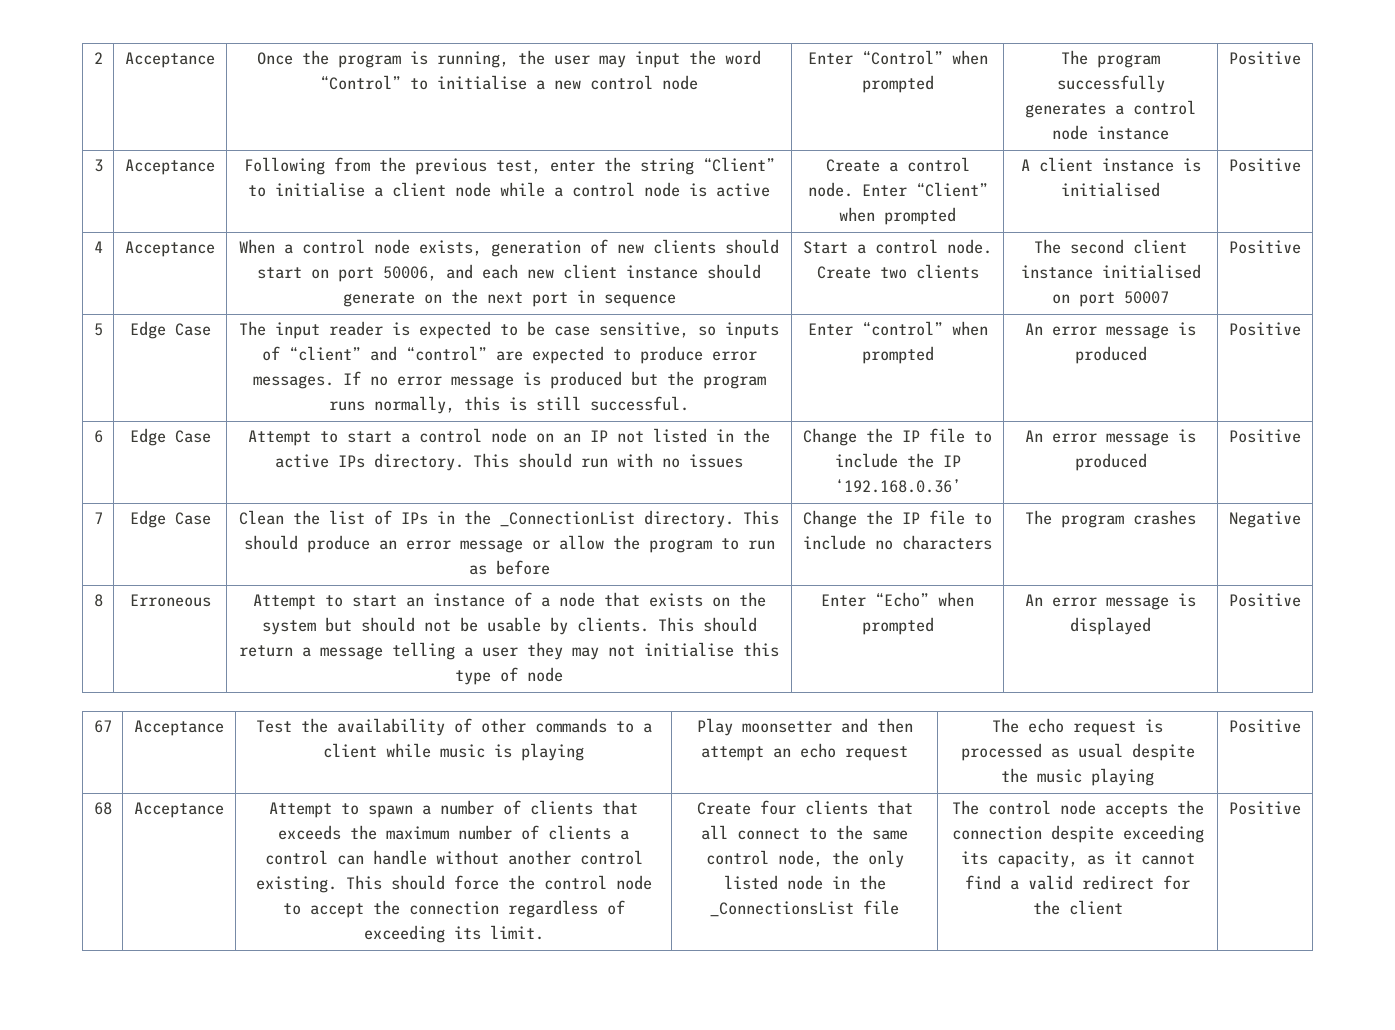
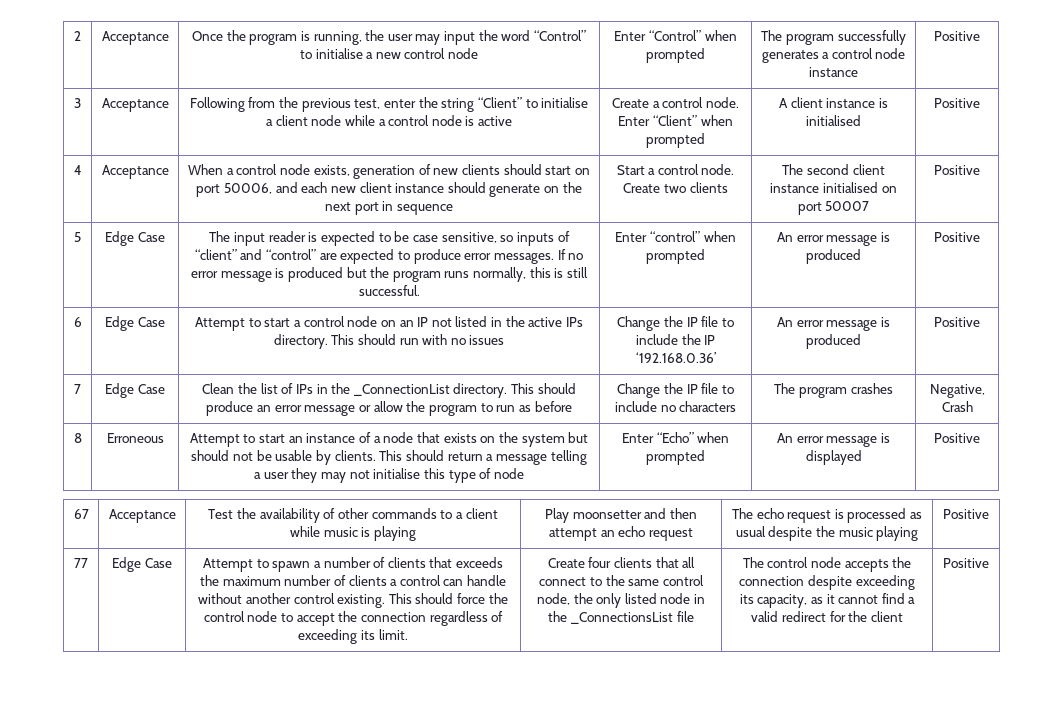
[1229,511,1301,528] Negative -> [929,384,985,398] [941,401,973,412] Negative, Crash
[93,802,112,815] [134,802,224,818] 68 | Acceptance -> [74,558,88,568] [112,557,172,572] 77 | Edge Case

